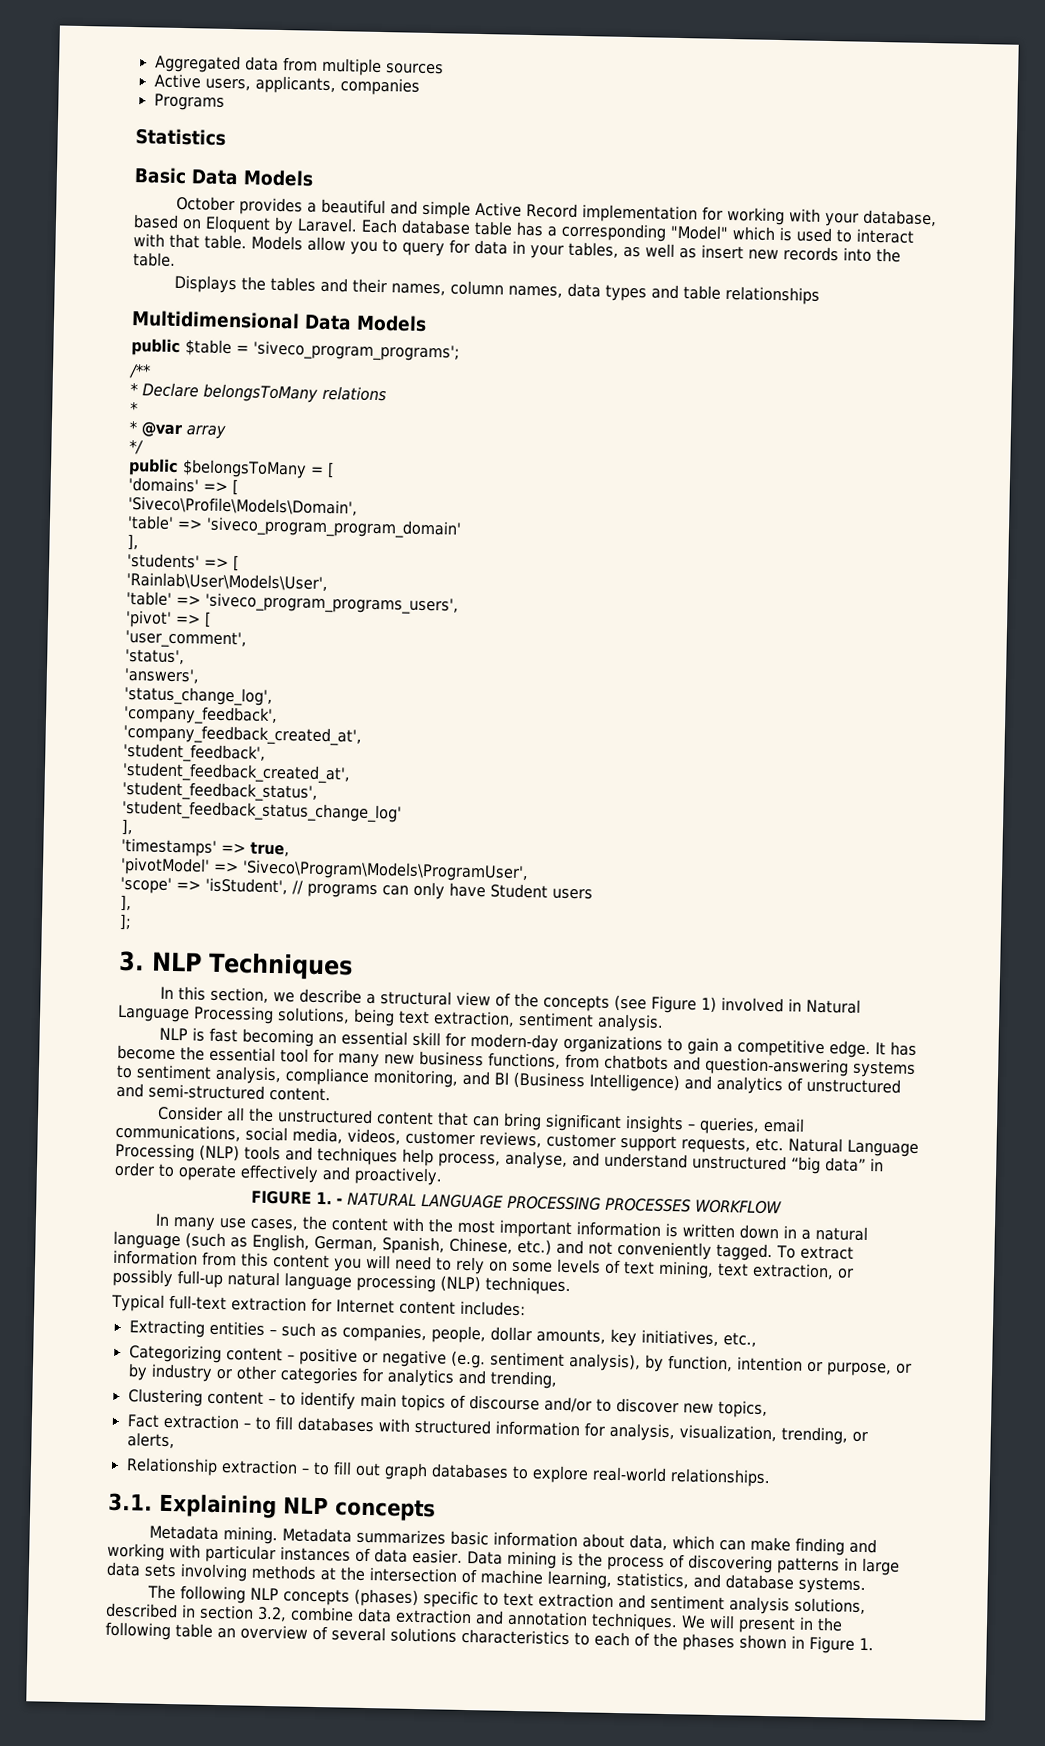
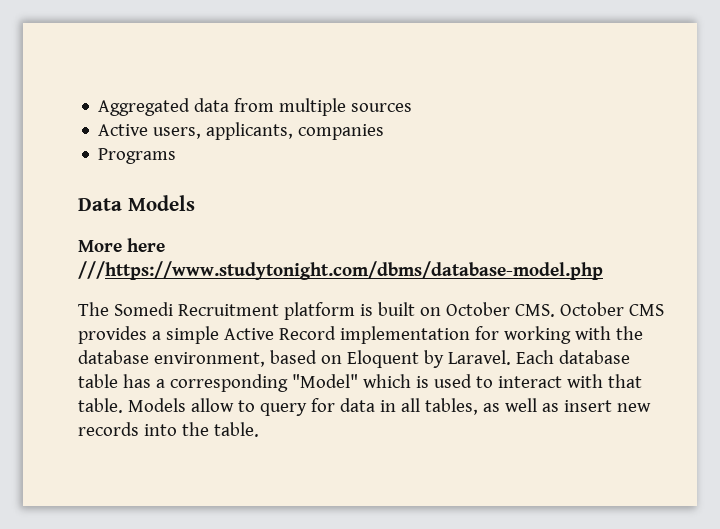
[135,128,226,146] [134,167,314,187] [175,195,418,216] Statistics // Basic Data Models // October provides a beautiful and -> [78,195,195,211] [78,238,165,252] [78,261,603,280] [78,302,664,320] [78,326,161,344] Data Models // More here ///https://www.studytonight.com/dbms/database-model.php // The Somedi Recruitment platform is built on October CMS. October CMS provides a
[824,209,937,227] your database, -> [615,326,643,340] [78,350,265,367] the database environment,
[350,241,378,255] you -> (234, 405) none
[530,245,564,259] your -> [400,398,420,412] all
[173,274,820,305] [131,310,427,332] [131,338,460,362] [128,364,151,379] [130,382,387,403] [130,402,138,415] [129,421,226,439] [129,440,144,455] [128,458,335,479] [128,477,239,496] [128,496,358,516] [127,515,462,539] [127,534,139,551] [127,553,240,572] [126,572,328,592] [126,590,459,615] [125,609,212,628] [125,629,247,649] [125,648,185,665] [124,667,200,684] [124,685,273,706] [123,704,278,726] [123,723,362,746] [123,742,266,763] [122,761,351,784] [122,780,318,802] [122,799,402,823] [121,818,134,836] [121,837,290,857] [120,856,529,883] [120,876,593,900] [120,894,132,912] [119,913,132,931] [118,950,353,981] [159,986,861,1014] [117,1004,664,1032] [158,1027,917,1059] [117,1044,916,1078] [116,1064,901,1095] [116,1082,331,1102] [156,1105,805,1135] [115,1123,919,1158] [115,1142,884,1175] [114,1161,443,1186] [251,1190,782,1215] [154,1213,868,1242] [113,1230,854,1262] [113,1249,854,1280] [112,1268,571,1296] [111,1293,526,1317] [128,1319,757,1347] [128,1344,912,1377] [127,1363,557,1389] [127,1388,768,1419] [126,1413,868,1445] [126,1432,175,1449] [125,1457,771,1488] [108,1492,436,1522] [148,1524,877,1556] [107,1542,900,1576] [106,1561,866,1595] [146,1584,866,1615] [105,1602,843,1634] [105,1621,874,1654] // Displays the tables and their names, column names, data types and table relationships // Multidimensional Data Models // public $table = 'siveco_program_programs'; // /** // * Declare belongsToMany relations // * // * @var array // */ // public $belongsToMany = [ // 'domains' => [ // 'Siveco\Profile\Models\Domain', // 'table' => 'siveco_program_program_domain' // ], // 'students' => [ // 'Rainlab\User\Models\User', // 'table' => 'siveco_program_programs_users', // 'pivot' => [ // 'user_comment', // 'status', // 'answers', // 'status_change_log', // 'company_feedback', // 'company_feedback_created_at', // 'student_feedback', // 'student_feedback_created_at', // 'student_feedback_status', // 'student_feedback_status_change_log' // ], // 'timestamps' => true, // 'pivotModel' => 'Siveco\Program\Models\ProgramUser', // 'scope' => 'isStudent', // programs can only have Student users // ], // ]; // 3. NLP Techniques // In this section, we describe a structural view of the concepts (see Figure 1) involved in Natural Language Processing solutions, being text extraction, sentiment analysis. // NLP is fast becoming an essential skill for modern-day organizations to gain a competitive edge. It has become the essential tool for many new business functions, from chatbots and question-answering systems to sentiment analysis, compliance monitoring, and BI (Business Intelligence) and analytics of unstructured and semi-structured content. // Consider all the unstructured content that can bring significant insights – queries, email communications, social media, videos, customer reviews, customer support requests, etc. Natural Language Processing (NLP) tools and techniques help process, analyse, and understand unstructured “big data” in order to operate effectively and proactively. // FIGURE 1. - NATURAL LANGUAGE PROCESSING PROCESSES WORKFLOW // In many use cases, the content with the most important information is written down in a natural language (such as English, German, Spanish, Chinese, etc.) and not conveniently tagged. To extract information from this content you will need to rely on some levels of text mining, text extraction, or possibly full-up natural language processing (NLP) techniques. // Typical full-text extraction for Internet content includes: // Extracting entities – such as companies, people, dollar amounts, key initiatives, etc., // Categorizing content – positive or negative (e.g. sentiment analysis), by function, intention or purpose, or by industry or other categories for analytics and trending, // Clustering content – to identify main topics of discourse and/or to discover new topics, // Fact extraction – to fill databases with structured information for analysis, visualization, trending, or alerts, // Relationship extraction – to fill out graph databases to explore real-world relationships. // 3.1. Explaining NLP concepts // Metadata mining. Metadata summarizes basic information about data, which can make finding and working with particular instances of data easier. Data mining is the process of discovering patterns in large data sets involving methods at the intersection of machine learning, statistics, and database systems. // The following NLP concepts (phases) specific to text extraction and sentiment analysis solutions, described in section 3.2, combine data extraction and annotation techniques. We will present in the following table an overview of several solutions characteristics to each of the phases shown in Figure 1. -> (259, 429) none

